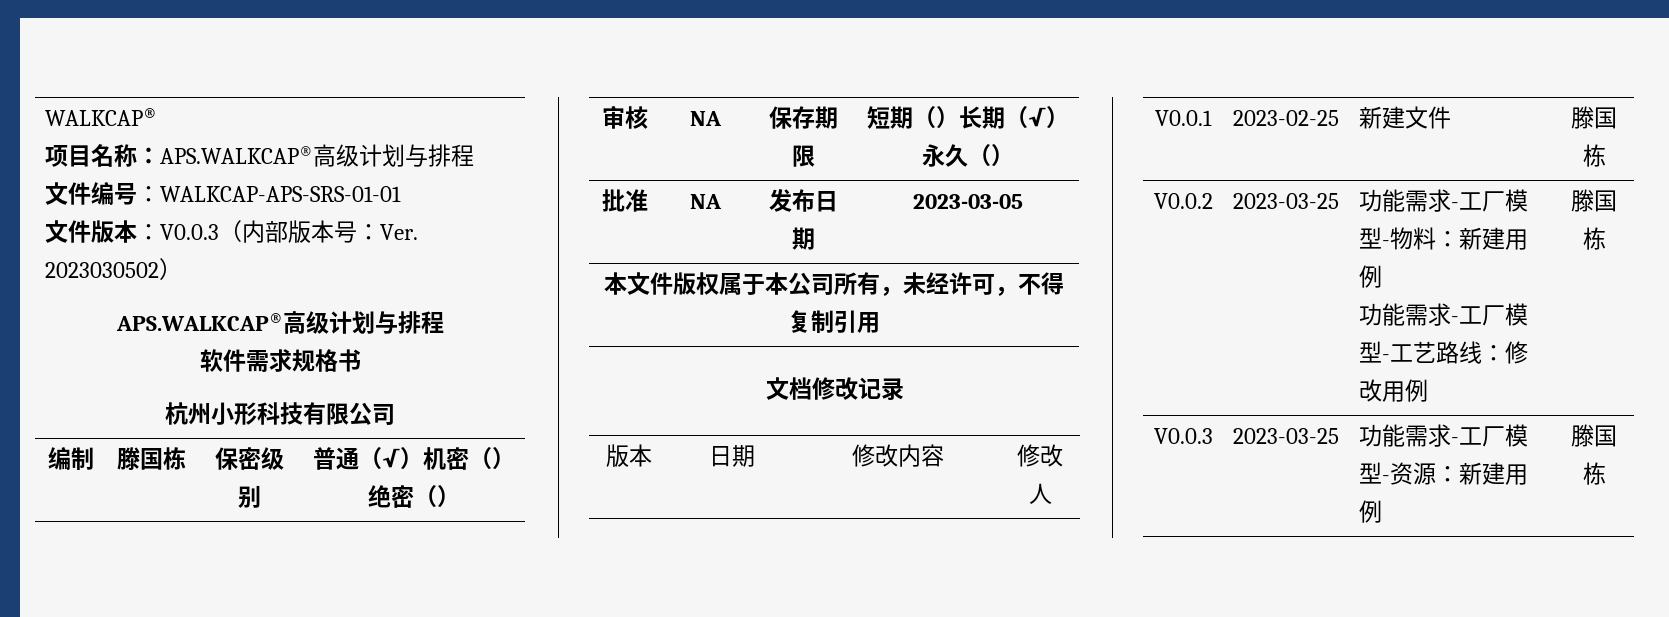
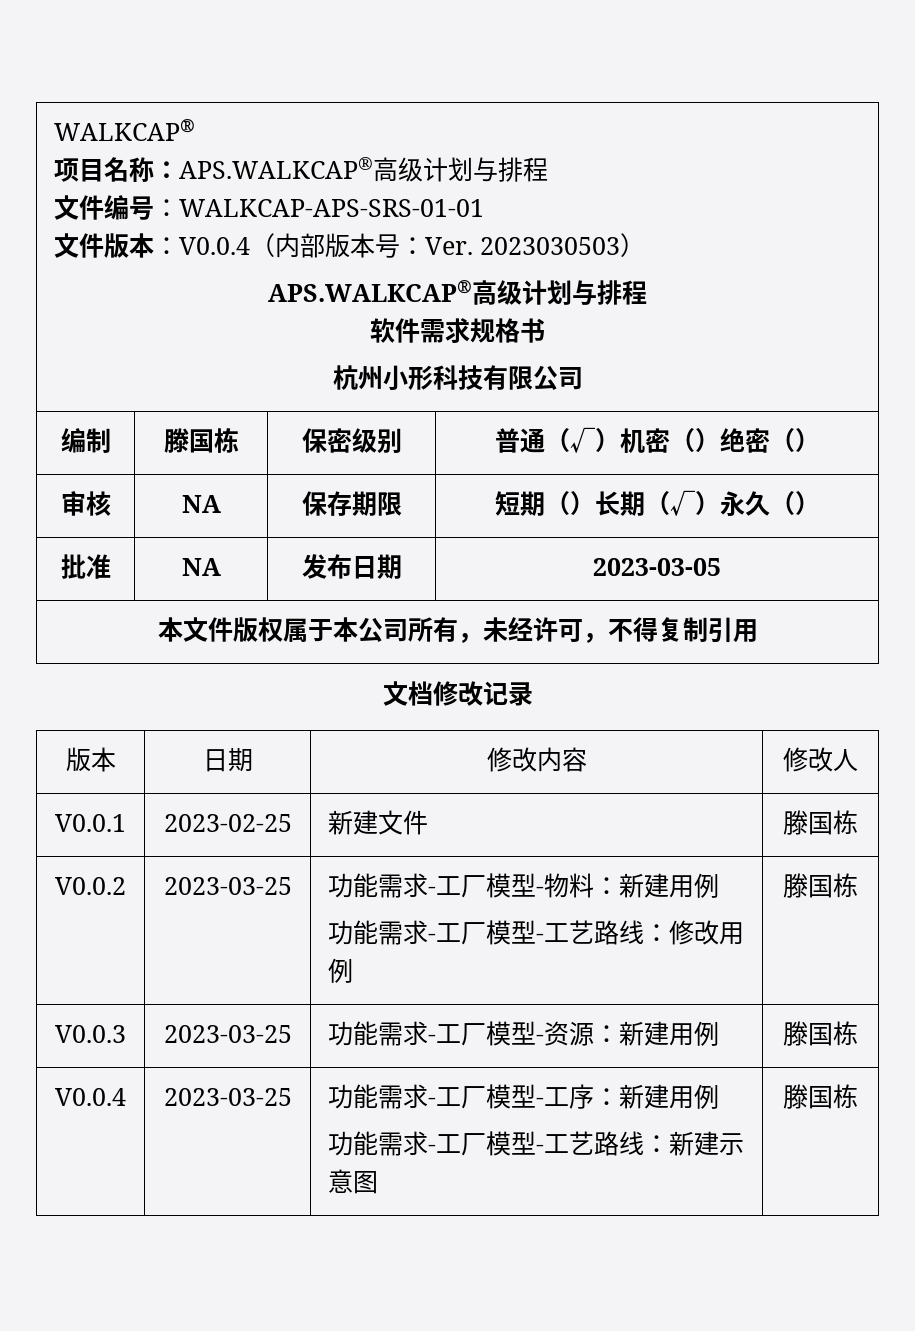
[159,224,219,240] V0.0.3 -> [179,237,251,255] V0.0.4
[44,262,159,278] 2023030502 -> [480,237,621,255] 2023030503
(1606, 473) none -> [55,1088,126,1106] [163,1088,292,1106] [328,1084,720,1109] [328,1131,745,1156] [328,1169,379,1194] [783,1084,858,1109] // V0.0.4 | 2023-03-25 | 功能需求-工厂模型-工序：新建用例 // 功能需求-工厂模型-工艺路线：新建示意图 | 滕国栋

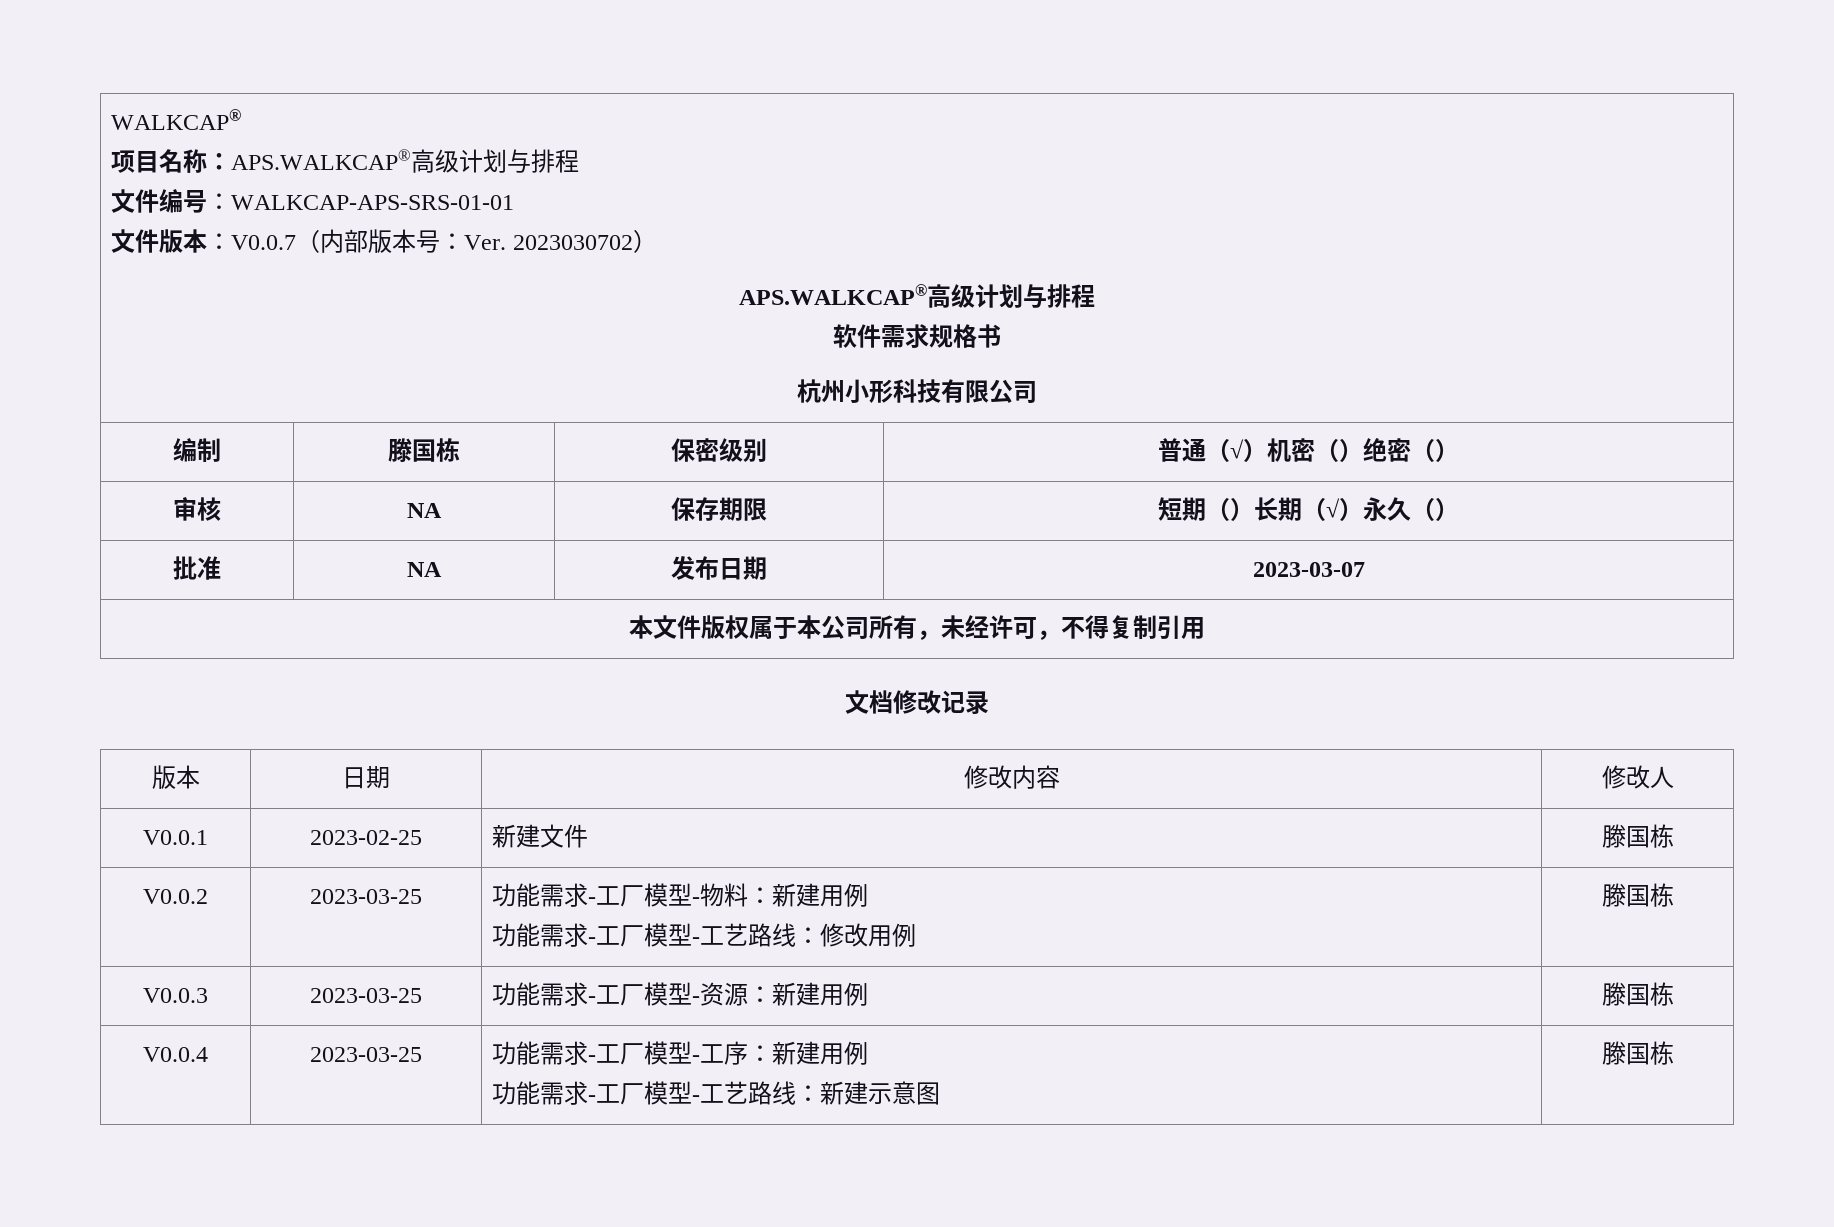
[179,237,251,255] V0.0.4 -> [231,235,297,250] V0.0.7
[480,237,621,255] 2023030503 -> [512,235,633,250] 2023030702
[593,558,721,576] 2023-03-05 -> [1252,562,1365,577] 2023-03-07

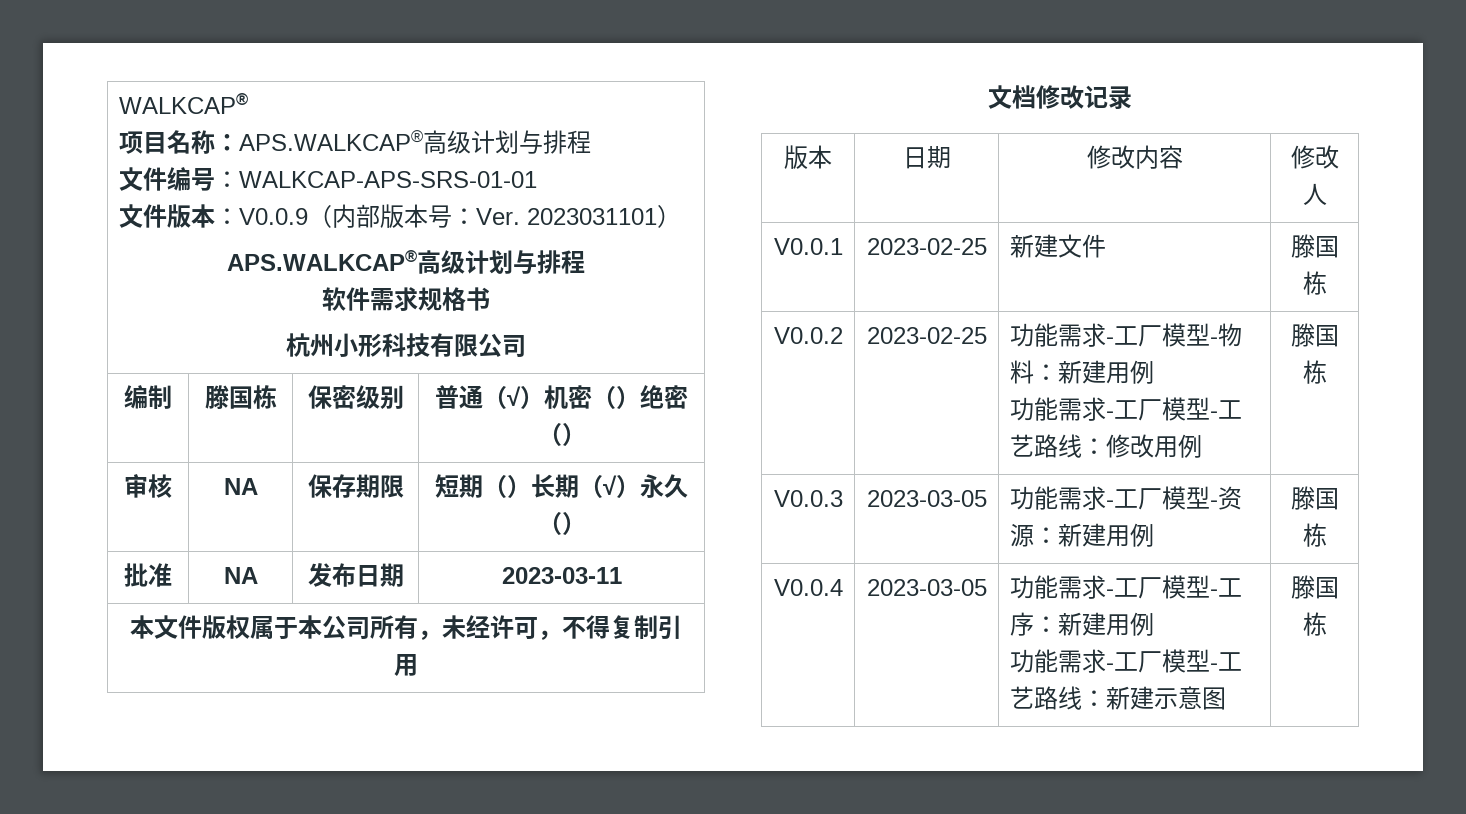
[231,235,297,250] V0.0.7 -> [238,208,308,225] V0.0.9
[512,235,633,250] 2023030702 -> [526,208,657,225] 2023031101
[1252,562,1365,577] 2023-03-07 -> [501,567,622,584] 2023-03-11
[310,889,422,904] 2023-03-25 -> [866,327,987,344] 2023-02-25
[310,988,422,1003] 2023-03-25 -> [866,490,987,507] 2023-03-05
[310,1047,422,1062] 2023-03-25 -> [866,579,987,596] 2023-03-05

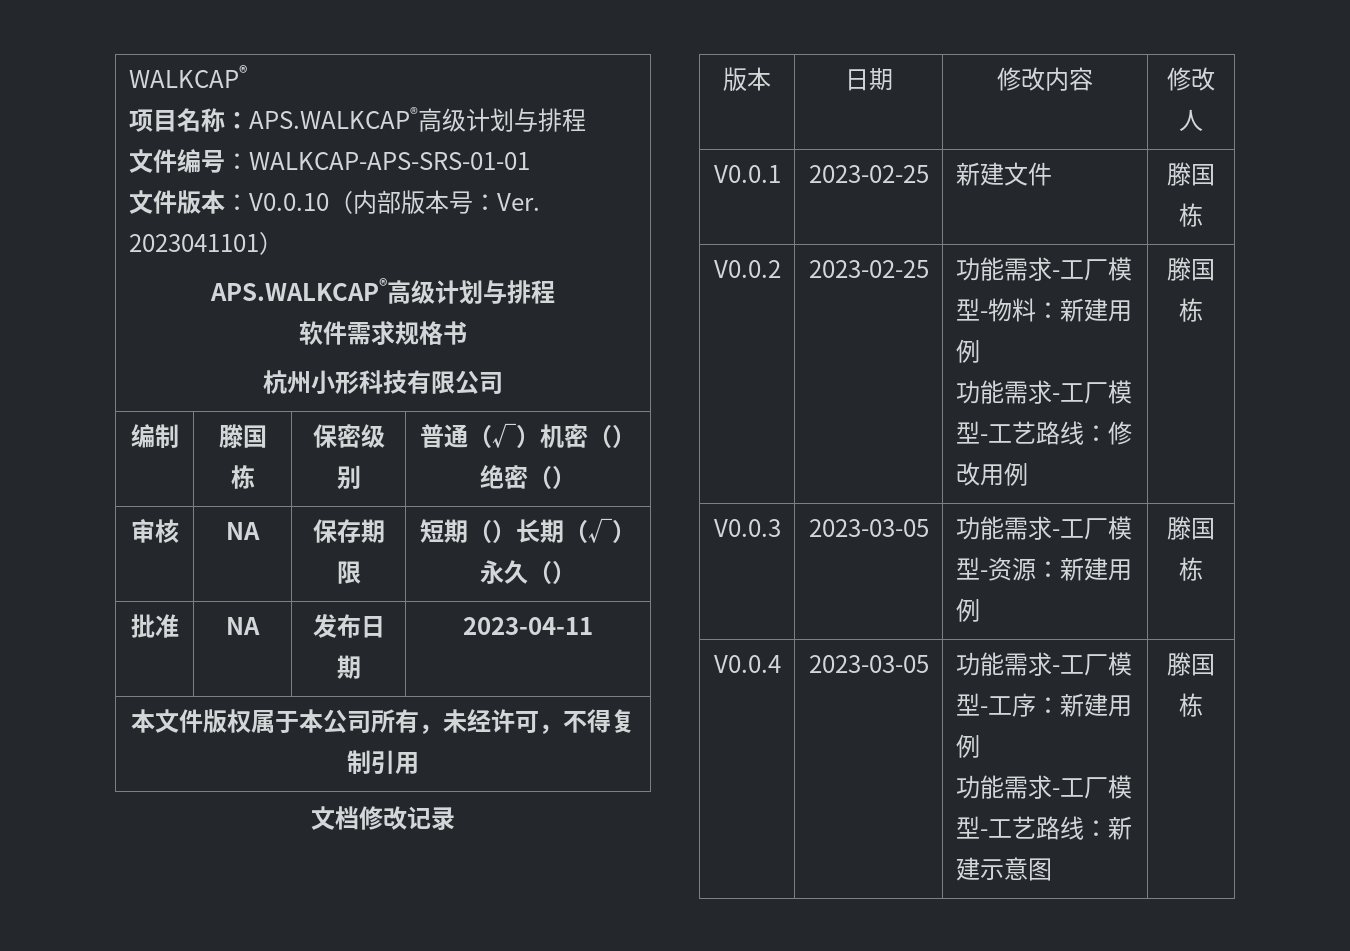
[238,208,308,225] V0.0.9 -> [248,193,329,211] V0.0.10
[526,208,657,225] 2023031101 -> [128,234,259,252] 2023041101
[501,567,622,584] 2023-03-11 -> [463,617,593,635] 2023-04-11

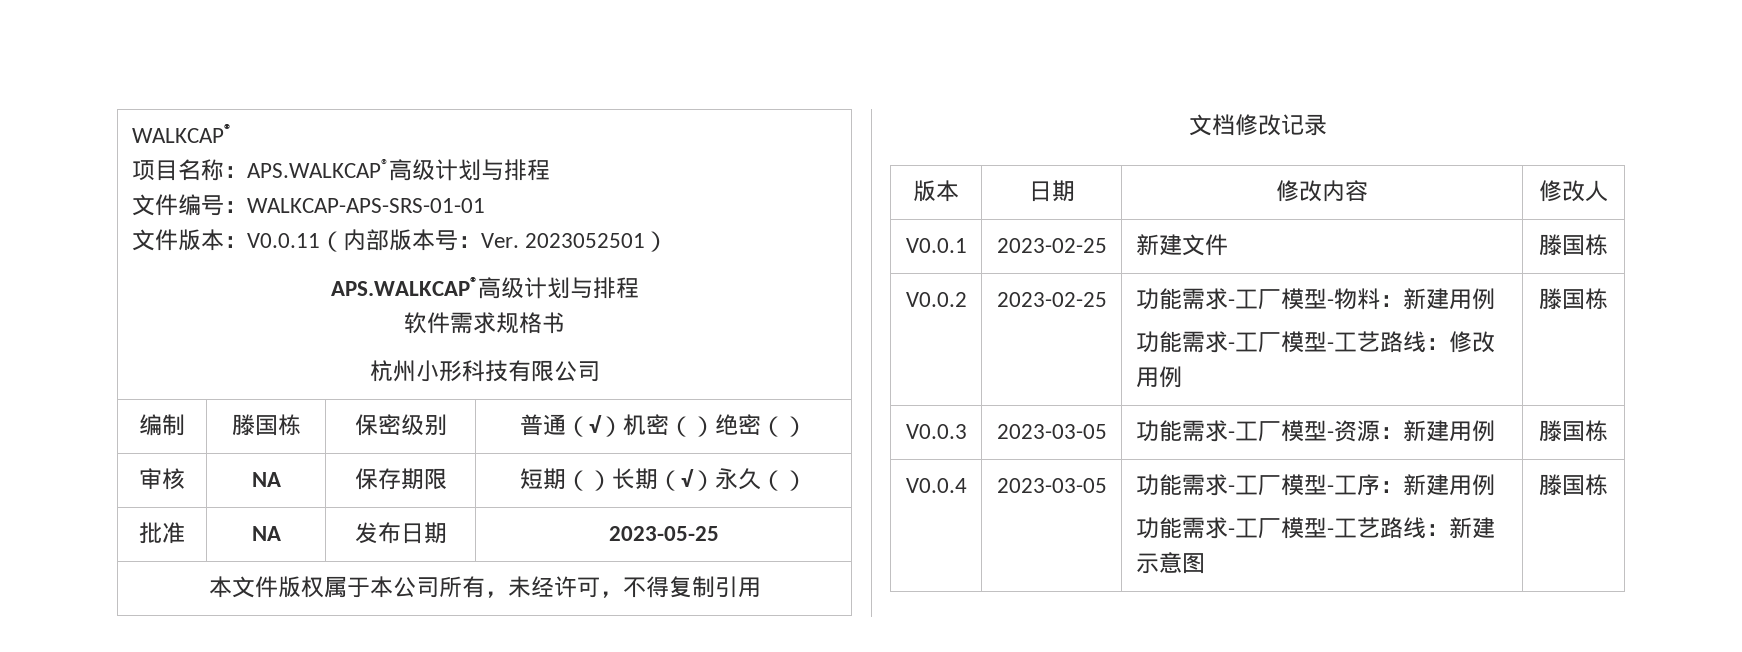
[248,193,329,211] V0.0.10 -> [246,233,320,248] V0.0.11
[128,234,259,252] 2023041101 -> [524,233,645,248] 2023052501
[463,617,593,635] 2023-04-11 -> [608,526,719,541] 2023-05-25

